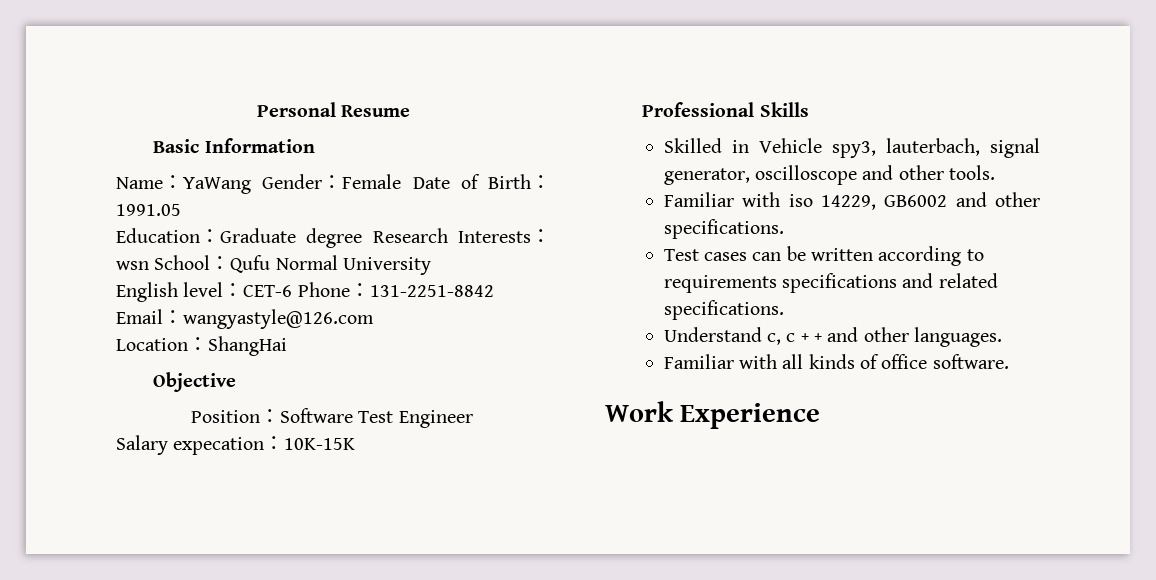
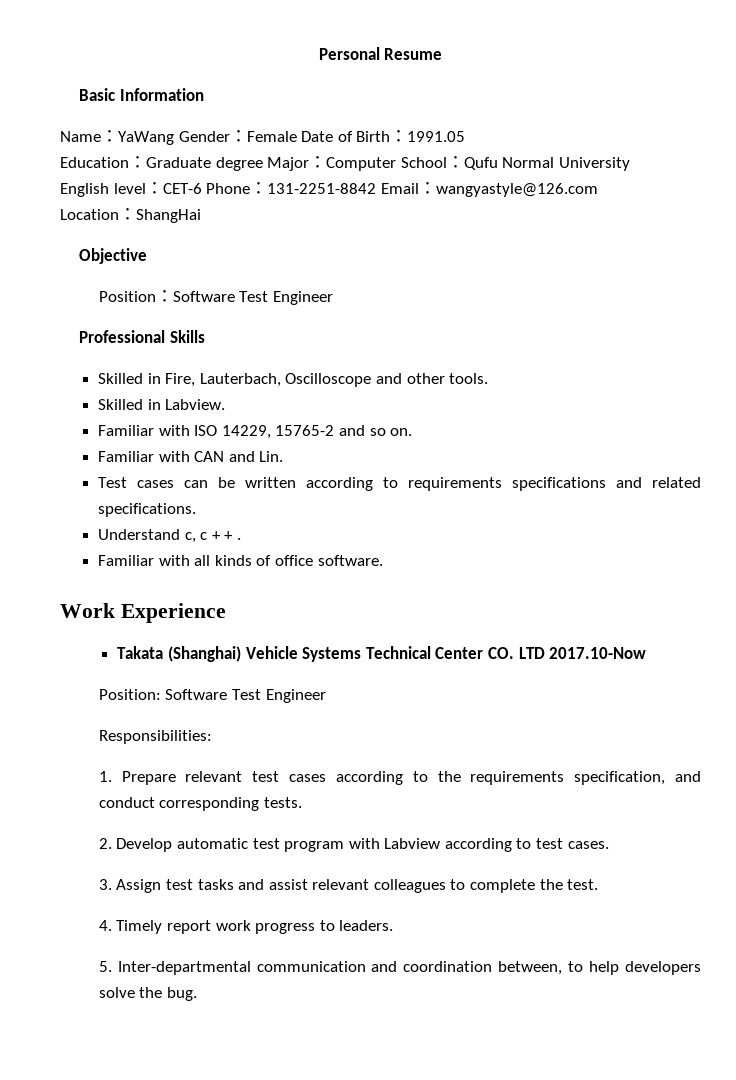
[372,228,551,243] [116,261,149,270] Research Interests：wsn -> [267,156,397,171] Major：Computer
[116,435,356,455] // Salary expecation：10K-15K -> (333, 298) none
[758,138,1040,158] [663,165,858,185] Vehicle spy3, lauterbach, signal generator, oscilloscope -> [165,373,372,387] Fire, Lauterbach, Oscilloscope
[663,192,1040,210] [663,219,784,239] // Familiar with iso 14229, GB6002 and other specifications. -> [98,399,226,410] [98,425,413,439] [98,451,284,462] // Skilled in Labview. // Familiar with ISO 14229, 15765-2 and so on. // Familiar with CAN and Lin.
[827,327,1002,347] and other languages. -> [237,538,242,540] .
(821, 416) none -> [117,646,647,662] [98,689,326,703] [98,730,212,744] [98,771,701,785] [98,797,302,811] [98,838,609,852] [98,879,599,893] [98,920,394,934] [98,961,701,975] [98,987,197,1001] // Takata (Shanghai) Vehicle Systems Technical Center CO. LTD 2017.10-Now // Position: Software Test Engineer // Responsibilities: // 1. Prepare relevant test cases according to the requirements specification, and conduct corresponding tests. // 2. Develop automatic test program with Labview according to test cases. // 3. Assign test tasks and assist relevant colleagues to complete the test. // 4. Timely report work progress to leaders. // 5. Inter-departmental communication and coordination between, to help developers solve the bug.

